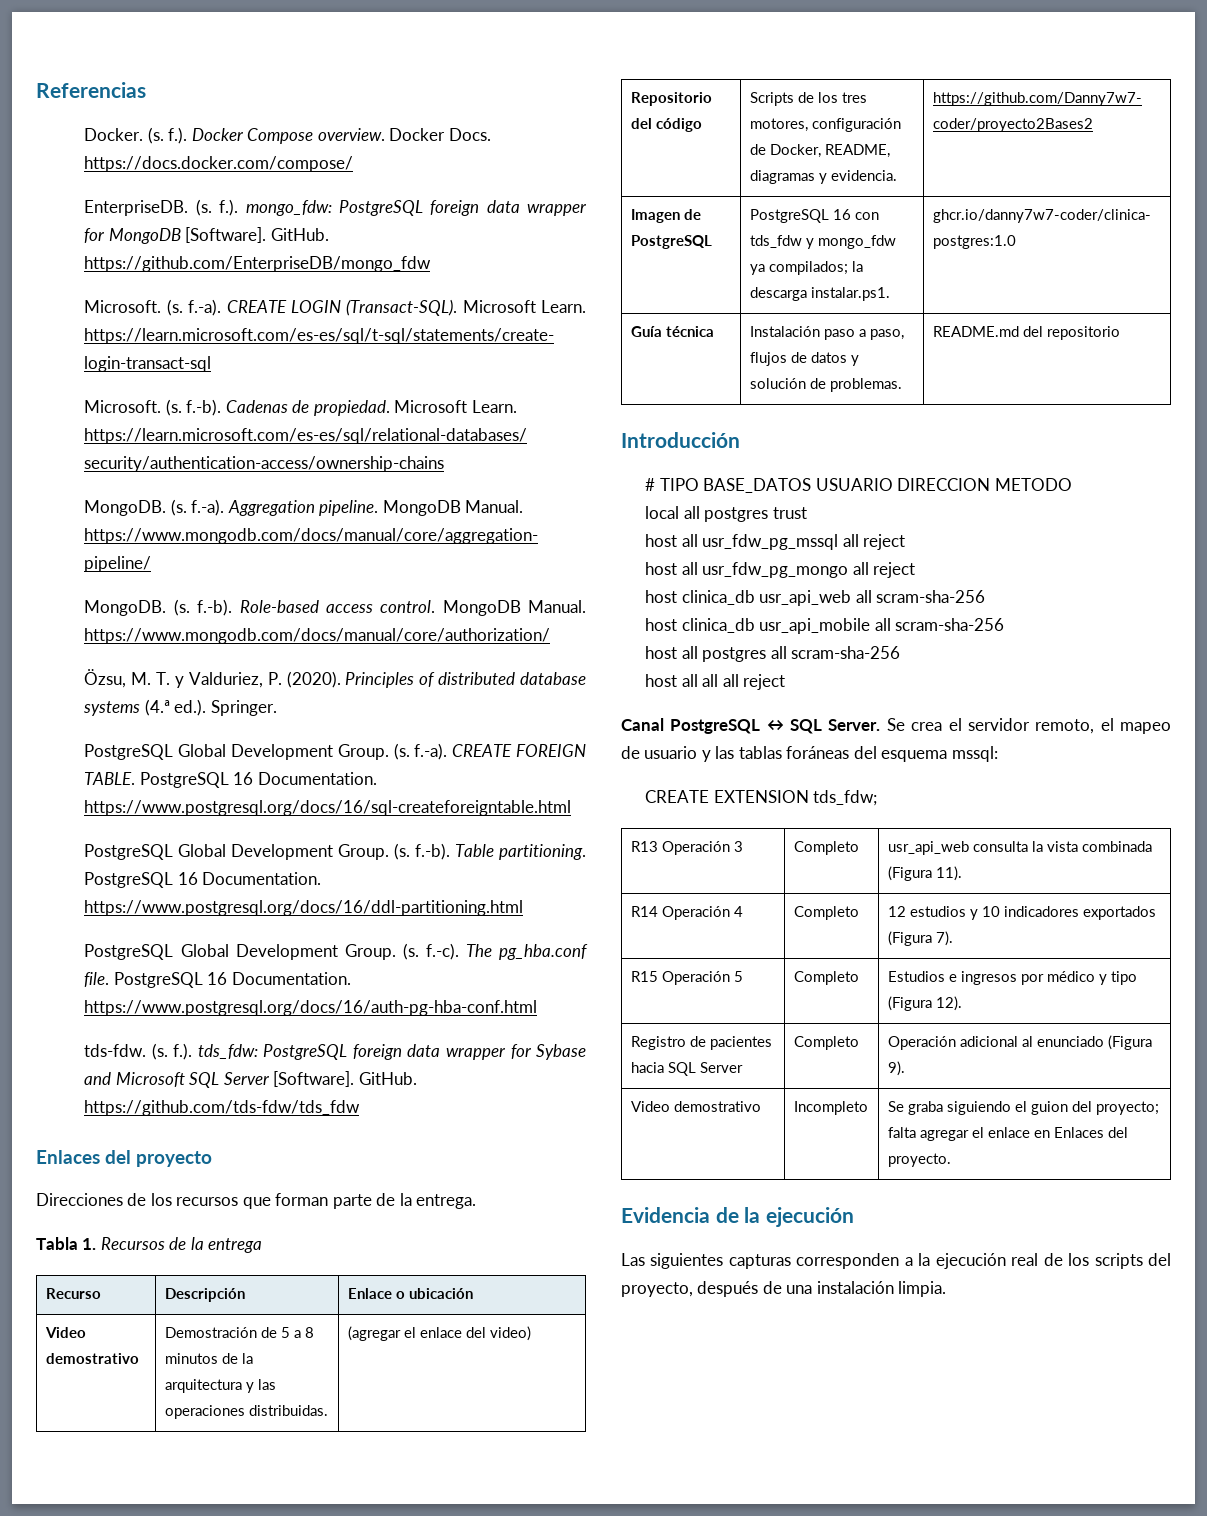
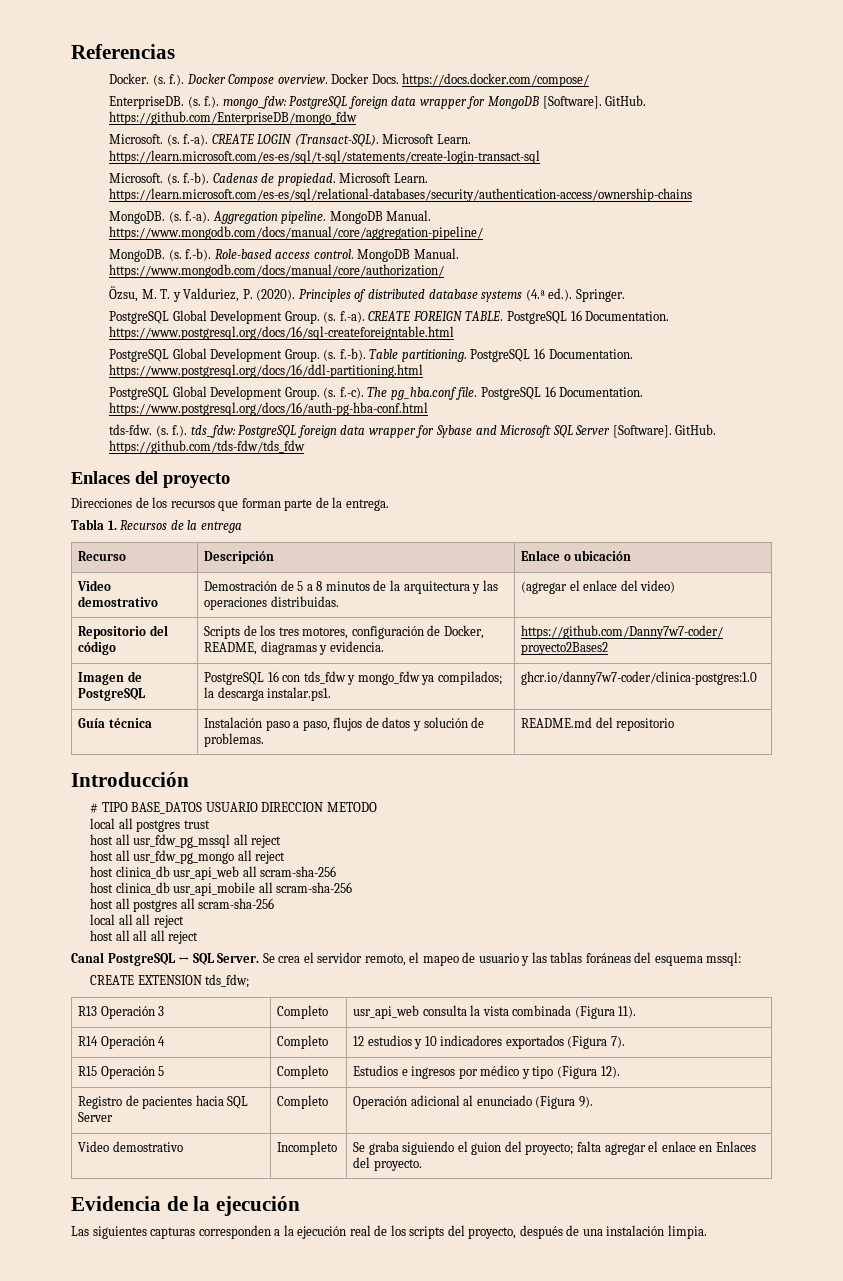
(901, 652) none -> [90,914,184,928] // local all all reject

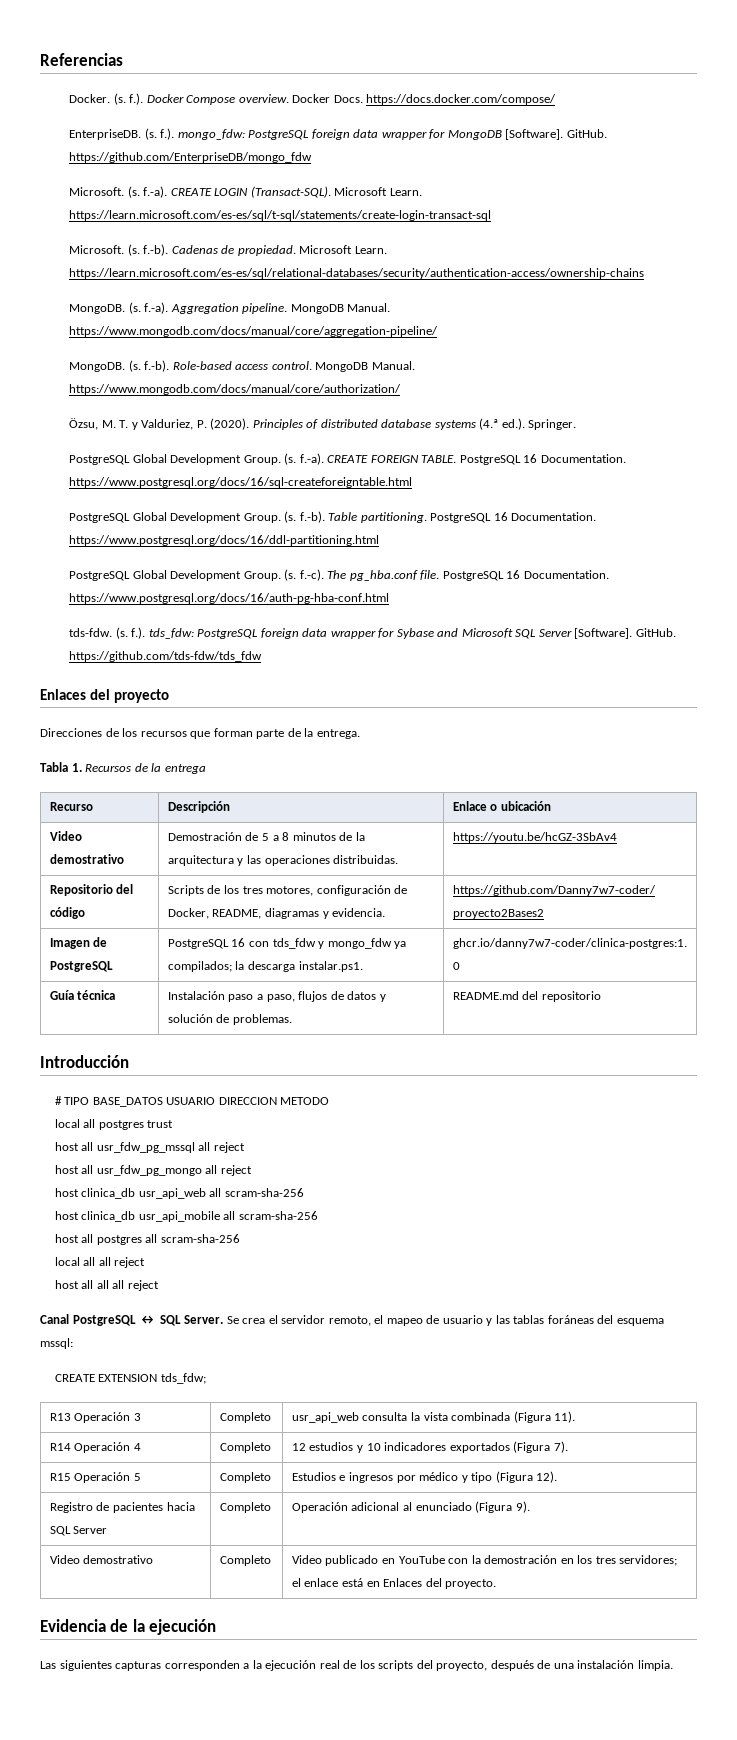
[521,580,676,594] (agregar el enlace del video) -> [452,832,617,843] https://youtu.be/hcGZ-3SbAv4
[277,1141,338,1155] [353,1141,696,1155] Incompleto | Se graba siguiendo el guion del proyecto; falta agregar el enlace -> [219,1555,271,1566] [291,1555,678,1566] [291,1578,363,1587] Completo | Video publicado en YouTube con la demostración en los tres servidores; el enlace está

